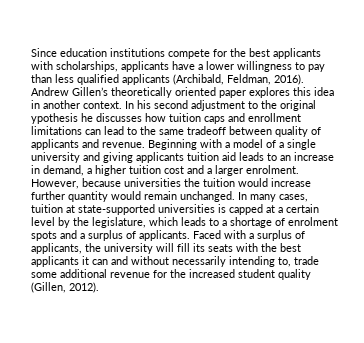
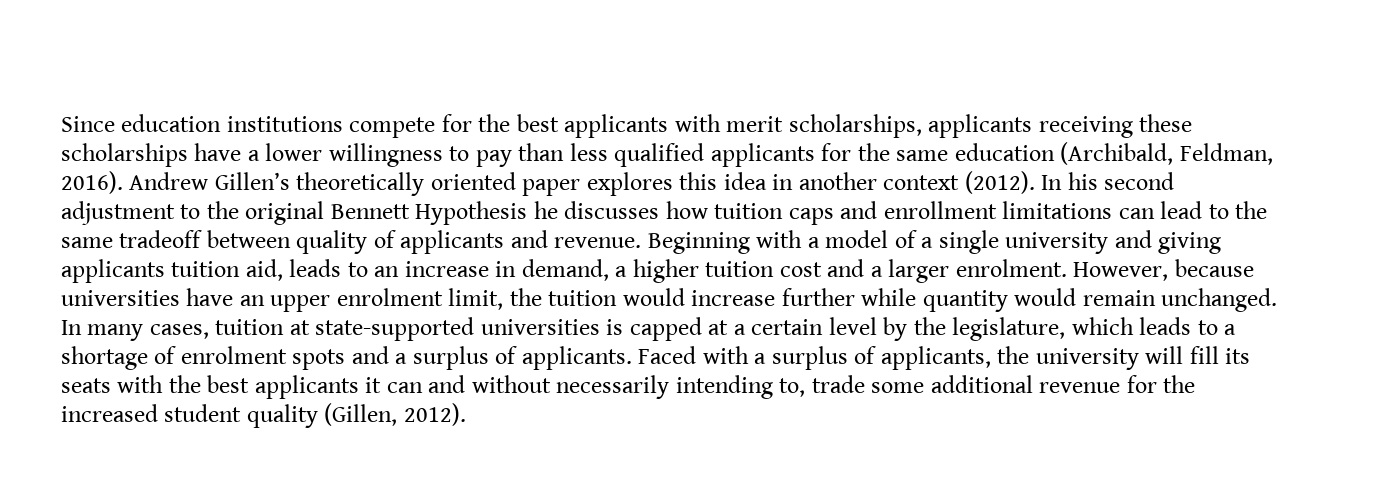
(53, 65) none -> [726,116,784,132] merit
(169, 66) none -> [1038,114,1193,138] [61,143,188,167] receiving these scholarships
(170, 79) none -> [821,143,1055,161] for the same education
[83,101,122,109] context. -> [883,171,1035,194] context (2012).
[31,113,78,124] ypothesis -> [330,201,528,225] Bennett Hypothesis
[222,152,236,161] aid -> [245,259,283,281] aid,
(181, 182) none -> [186,288,504,312] have an upper enrolment limit,
(65, 195) none -> [861,288,917,306] while

